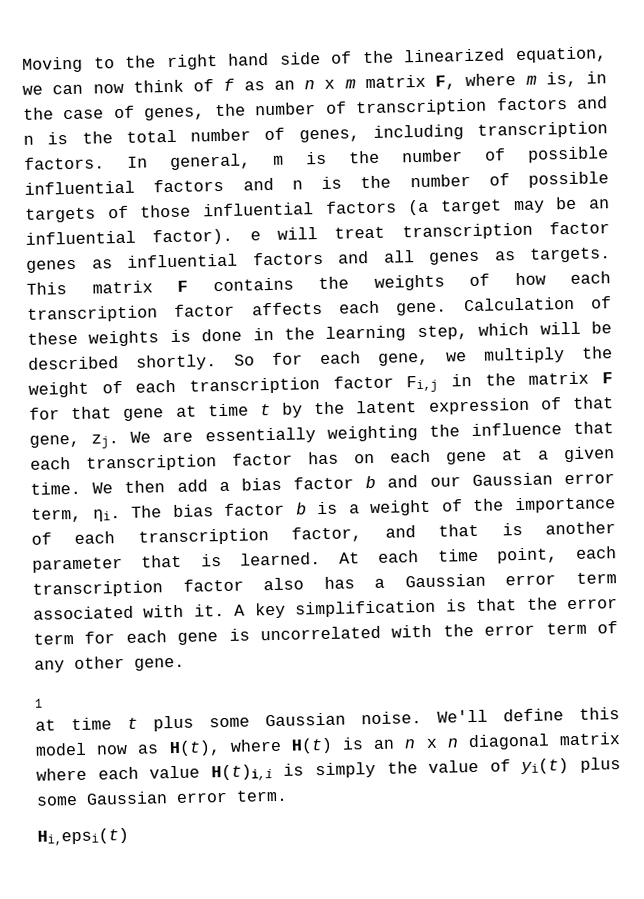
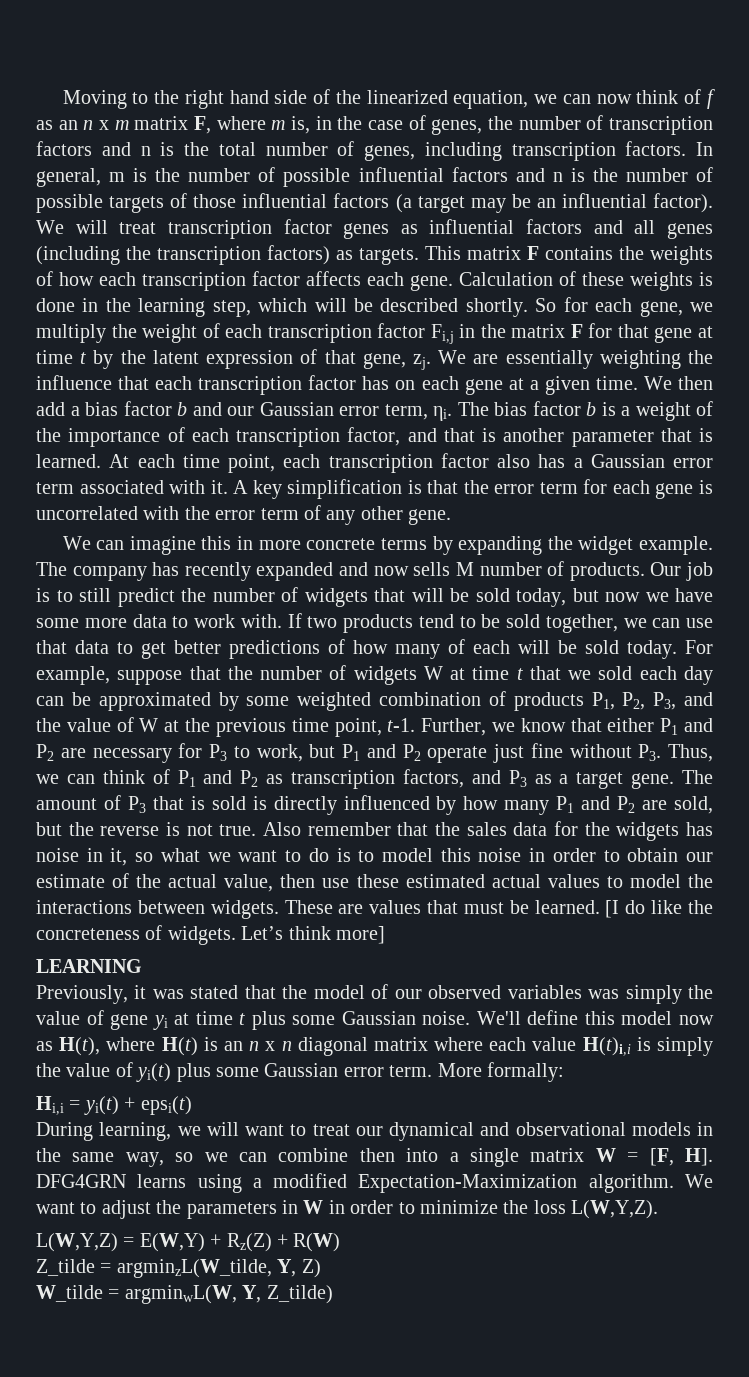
[249,231,261,241] e -> [36,220,64,234] We
(480, 258) none -> [36,245,330,265] (including the transcription factors)
[34,698,43,708] 1 // -> [62,536,713,555] [36,561,713,581] [36,587,713,607] [36,613,713,633] [36,639,713,659] [36,665,713,685] [36,691,714,711] [36,717,713,737] [36,743,713,763] [36,769,713,789] [36,795,713,815] [36,821,713,841] [36,848,713,866] [36,873,714,892] [36,900,713,919] [36,925,385,945] [36,959,142,973] [36,984,713,1004] [36,1010,168,1030] We can imagine this in more concrete terms by expanding the widget example. The company has recently expanded and now sells M number of products. Our job is to still predict the number of widgets that will be sold today, but now we have some more data to work with. If two products tend to be sold together, we can use that data to get better predictions of how many of each will be sold today. For example, suppose that the number of widgets W at time t that we sold each day can be approximated by some weighted combination of products P1, P2, P3, and the value of W at the previous time point, t-1. Further, we know that either P1 and P2 are necessary for P3 to work, but P1 and P2 operate just fine without P3. Thus, we can think of P1 and P2 as transcription factors, and P3 as a target gene. The amount of P3 that is sold is directly influenced by how many P1 and P2 are sold, but the reverse is not true. Also remember that the sales data for the widgets has noise in it, so what we want to do is to model this noise in order to obtain our estimate of the actual value, then use these estimated actual values to model the interactions between widgets. These are values that must be learned. [I do like the concreteness of widgets. Let’s think more] // LEARNING // Previously, it was stated that the model of our observed variables was simply the value of gene yi
[37,827,129,846] // Hi,epsi(t) -> [437,1062,564,1082] [36,1096,192,1115] [36,1122,713,1141] [36,1148,713,1167] [36,1173,713,1193] [36,1200,659,1219] [36,1233,341,1252] [36,1259,321,1278] [36,1285,333,1304] More formally: // Hi,i = yi(t) + epsi(t) // During learning, we will want to treat our dynamical and observational models in the same way, so we can combine then into a single matrix W = [F, H]. DFG4GRN learns using a modified Expectation-Maximization algorithm. We want to adjust the parameters in W in order to minimize the loss L(W,Y,Z). // L(W,Y,Z) = E(W,Y) + Rz(Z) + R(W) // Z_tilde = argminzL(W_tilde, Y, Z) // W_tilde = argminwL(W, Y, Z_tilde)

